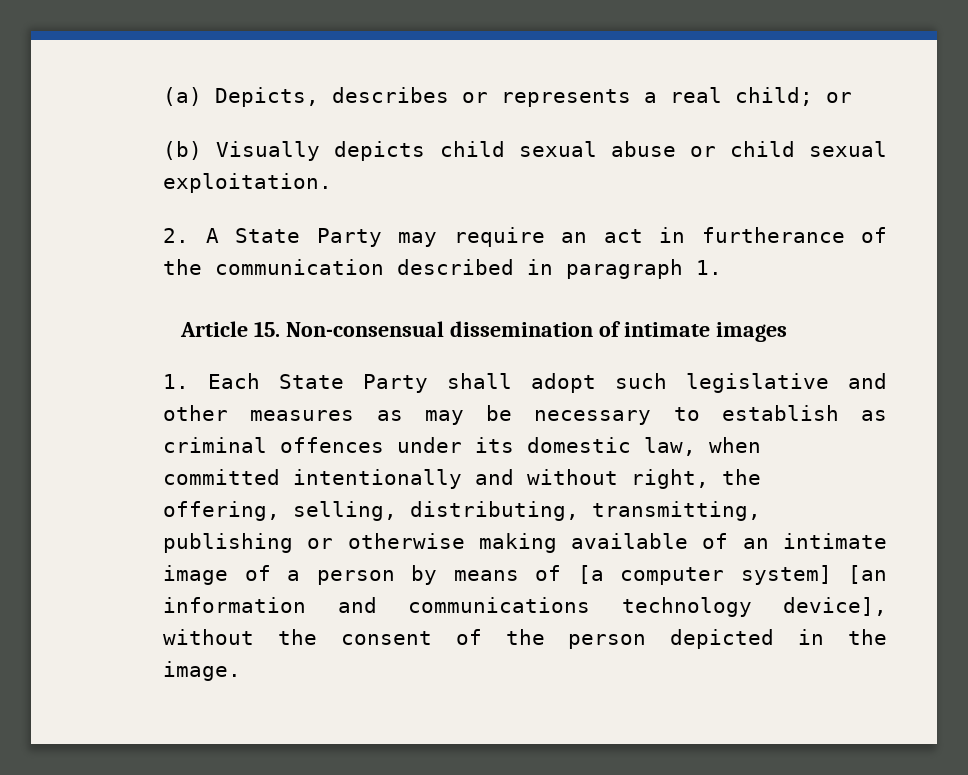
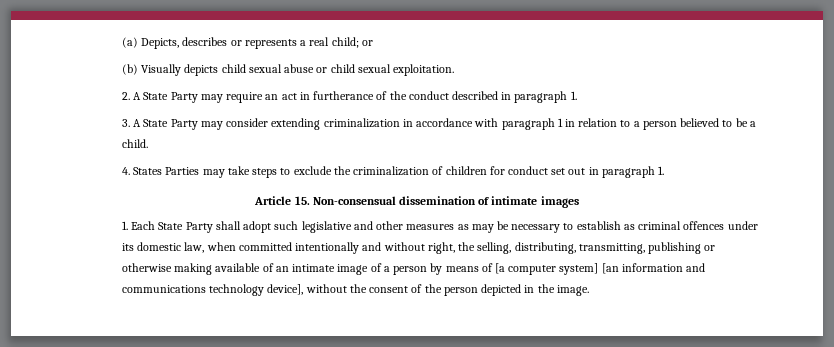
[215,259,385,275] communication -> [408,91,449,100] conduct
(723, 267) none -> [121,118,756,130] [121,139,148,148] [121,166,665,178] // 3. A State Party may consider extending criminalization in accordance with paragraph 1 in relation to a person believed to be a child. // 4. States Parties may take steps to exclude the criminalization of children for conduct set out in paragraph 1.
[163,501,281,521] offering, -> (476, 246) none

